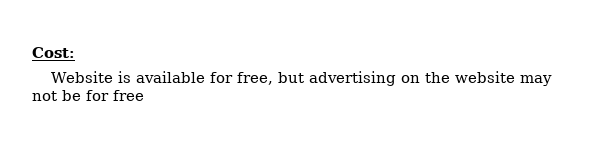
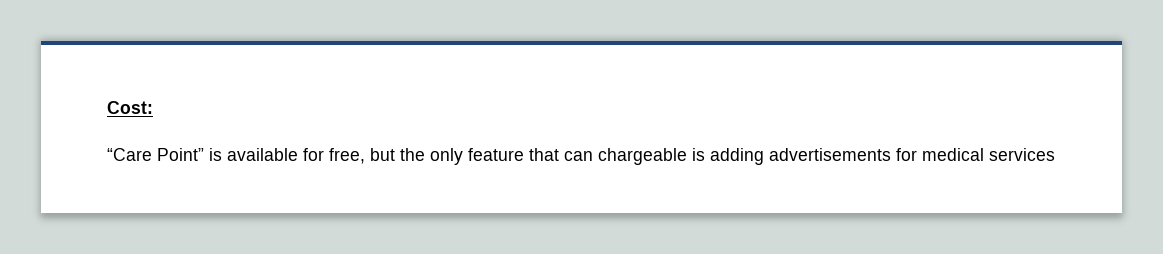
[50,71,113,83] Website -> [107,148,204,161] “Care Point”
[308,71,552,86] [32,90,144,101] advertising on the website may not be for free -> [400,148,1055,165] the only feature that can chargeable is adding advertisements for medical services

